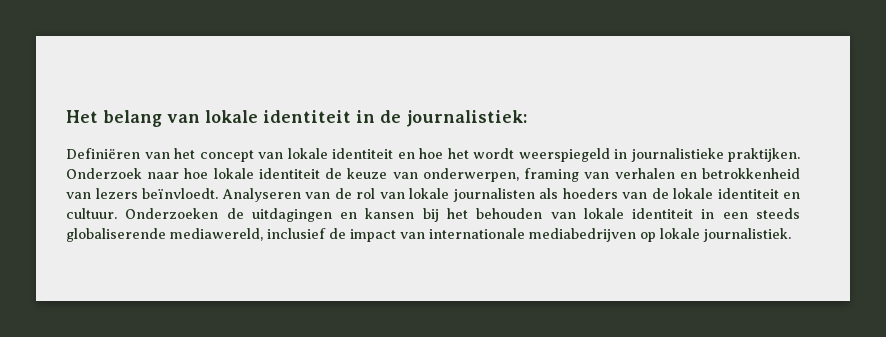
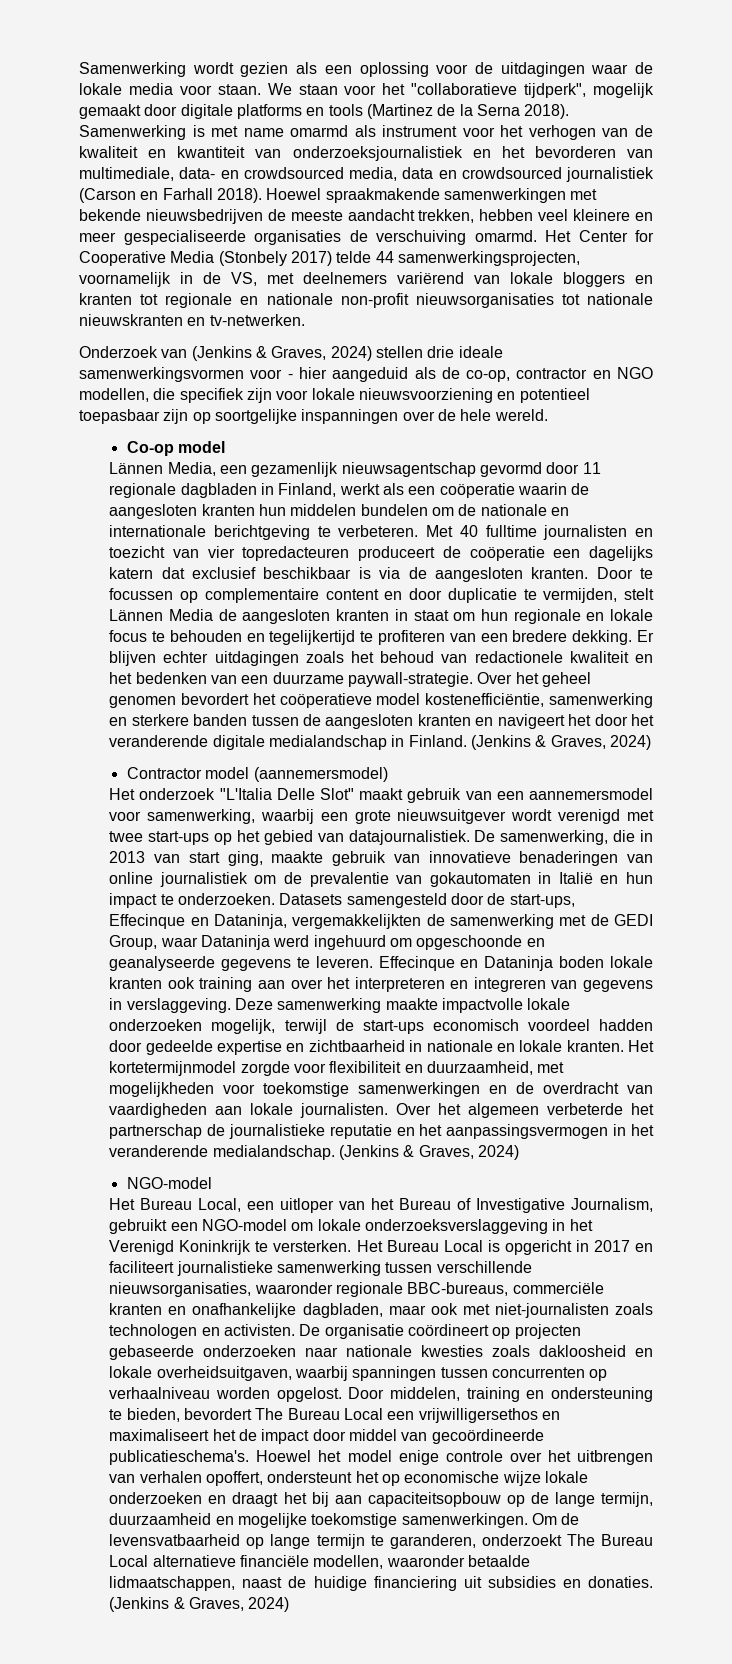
[66,110,527,127] [66,148,800,162] [66,168,801,182] [66,188,800,202] [66,208,801,222] [66,228,791,242] Het belang van lokale identiteit in de journalistiek: // Definiëren van het concept van lokale identiteit en hoe het wordt weerspiegeld in journalistieke praktijken. Onderzoek naar hoe lokale identiteit de keuze van onderwerpen, framing van verhalen en betrokkenheid van lezers beïnvloedt. Analyseren van de rol van lokale journalisten als hoeders van de lokale identiteit en cultuur. Onderzoeken de uitdagingen en kansen bij het behouden van lokale identiteit in een steeds globaliserende mediawereld, inclusief de impact van internationale mediabedrijven op lokale journalistiek. -> [79,62,653,77] [79,83,655,98] [79,104,570,119] [79,125,653,140] [79,146,653,161] [79,167,654,182] [79,188,598,203] [79,209,654,224] [79,230,654,245] [79,251,580,266] [79,272,653,287] [79,293,653,308] [79,314,305,326] [79,346,503,361] [79,367,653,382] [79,388,590,403] [79,409,548,424] [126,441,226,456] [109,462,601,477] [109,483,590,498] [109,504,569,519] [109,525,654,540] [109,546,654,561] [109,567,653,582] [109,588,654,603] [109,609,654,624] [109,630,654,645] [109,651,653,666] [109,672,591,687] [109,693,653,708] [109,714,655,729] [109,735,651,750] [126,767,388,782] [109,788,653,803] [109,809,655,824] [109,830,654,845] [109,851,653,866] [109,872,654,887] [109,893,575,908] [109,914,654,929] [109,935,545,950] [109,956,654,971] [109,977,654,992] [109,998,571,1013] [109,1019,654,1034] [109,1040,655,1055] [109,1061,565,1076] [109,1082,653,1097] [109,1103,655,1118] [109,1124,654,1139] [109,1145,519,1160] [126,1177,212,1189] [109,1198,653,1213] [109,1219,593,1234] [109,1240,653,1255] [109,1261,532,1276] [109,1282,604,1297] [109,1303,654,1318] [109,1324,581,1339] [109,1345,653,1360] [109,1366,608,1381] [109,1387,654,1402] [109,1408,560,1423] [109,1429,544,1444] [109,1450,654,1465] [109,1471,588,1486] [109,1492,654,1507] [109,1513,580,1528] [109,1534,654,1549] [109,1555,530,1569] [109,1576,654,1591] [109,1597,290,1612] Samenwerking wordt gezien als een oplossing voor de uitdagingen waar de lokale media voor staan. We staan voor het "collaboratieve tijdperk", mogelijk gemaakt door digitale platforms en tools (Martinez de la Serna 2018). Samenwerking is met name omarmd als instrument voor het verhogen van de kwaliteit en kwantiteit van onderzoeksjournalistiek en het bevorderen van multimediale, data- en crowdsourced media, data en crowdsourced journalistiek (Carson en Farhall 2018). Hoewel spraakmakende samenwerkingen met bekende nieuwsbedrijven de meeste aandacht trekken, hebben veel kleinere en meer gespecialiseerde organisaties de verschuiving omarmd. Het Center for Cooperative Media (Stonbely 2017) telde 44 samenwerkingsprojecten, voornamelijk in de VS, met deelnemers variërend van lokale bloggers en kranten tot regionale en nationale non-profit nieuwsorganisaties tot nationale nieuwskranten en tv-netwerken. // Onderzoek van (Jenkins & Graves, 2024) stellen drie ideale samenwerkingsvormen voor - hier aangeduid als de co-op, contractor en NGO modellen, die specifiek zijn voor lokale nieuwsvoorziening en potentieel toepasbaar zijn op soortgelijke inspanningen over de hele wereld. // Co-op model // Lännen Media, een gezamenlijk nieuwsagentschap gevormd door 11 regionale dagbladen in Finland, werkt als een coöperatie waarin de aangesloten kranten hun middelen bundelen om de nationale en internationale berichtgeving te verbeteren. Met 40 fulltime journalisten en toezicht van vier topredacteuren produceert de coöperatie een dagelijks katern dat exclusief beschikbaar is via de aangesloten kranten. Door te focussen op complementaire content en door duplicatie te vermijden, stelt Lännen Media de aangesloten kranten in staat om hun regionale en lokale focus te behouden en tegelijkertijd te profiteren van een bredere dekking. Er blijven echter uitdagingen zoals het behoud van redactionele kwaliteit en het bedenken van een duurzame paywall-strategie. Over het geheel genomen bevordert het coöperatieve model kostenefficiëntie, samenwerking en sterkere banden tussen de aangesloten kranten en navigeert het door het veranderende digitale medialandschap in Finland. (Jenkins & Graves, 2024) // Contractor model (aannemersmodel) // Het onderzoek "L'Italia Delle Slot" maakt gebruik van een aannemersmodel voor samenwerking, waarbij een grote nieuwsuitgever wordt verenigd met twee start-ups op het gebied van datajournalistiek. De samenwerking, die in 2013 van start ging, maakte gebruik van innovatieve benaderingen van online journalistiek om de prevalentie van gokautomaten in Italië en hun impact te onderzoeken. Datasets samengesteld door de start-ups, Effecinque en Dataninja, vergemakkelijkten de samenwerking met de GEDI Group, waar Dataninja werd ingehuurd om opgeschoonde en geanalyseerde gegevens te leveren. Effecinque en Dataninja boden lokale kranten ook training aan over het interpreteren en integreren van gegevens in verslaggeving. Deze samenwerking maakte impactvolle lokale onderzoeken mogelijk, terwijl de start-ups economisch voordeel hadden door gedeelde expertise en zichtbaarheid in nationale en lokale kranten. Het kortetermijnmodel zorgde voor flexibiliteit en duurzaamheid, met mogelijkheden voor toekomstige samenwerkingen en de overdracht van vaardigheden aan lokale journalisten. Over het algemeen verbeterde het partnerschap de journalistieke reputatie en het aanpassingsvermogen in het veranderende medialandschap. (Jenkins & Graves, 2024) // NGO-model // Het Bureau Local, een uitloper van het Bureau of Investigative Journalism, gebruikt een NGO-model om lokale onderzoeksverslaggeving in het Verenigd Koninkrijk te versterken. Het Bureau Local is opgericht in 2017 en faciliteert journalistieke samenwerking tussen verschillende nieuwsorganisaties, waaronder regionale BBC-bureaus, commerciële kranten en onafhankelijke dagbladen, maar ook met niet-journalisten zoals technologen en activisten. De organisatie coördineert op projecten gebaseerde onderzoeken naar nationale kwesties zoals dakloosheid en lokale overheidsuitgaven, waarbij spanningen tussen concurrenten op verhaalniveau worden opgelost. Door middelen, training en ondersteuning te bieden, bevordert The Bureau Local een vrijwilligersethos en maximaliseert het de impact door middel van gecoördineerde publicatieschema's. Hoewel het model enige controle over het uitbrengen van verhalen opoffert, ondersteunt het op economische wijze lokale onderzoeken en draagt het bij aan capaciteitsopbouw op de lange termijn, duurzaamheid en mogelijke toekomstige samenwerkingen. Om de levensvatbaarheid op lange termijn te garanderen, onderzoekt The Bureau Local alternatieve financiële modellen, waaronder betaalde lidmaatschappen, naast de huidige financiering uit subsidies en donaties. (Jenkins & Graves, 2024)

